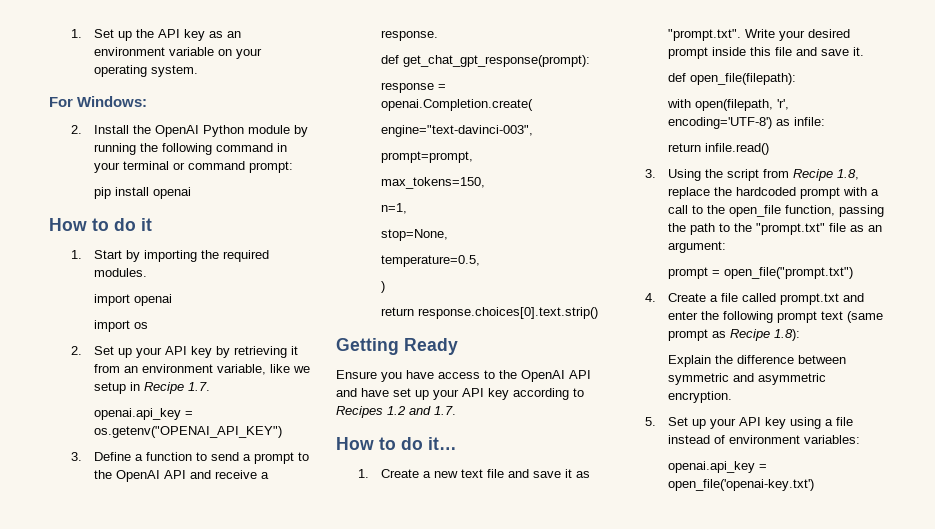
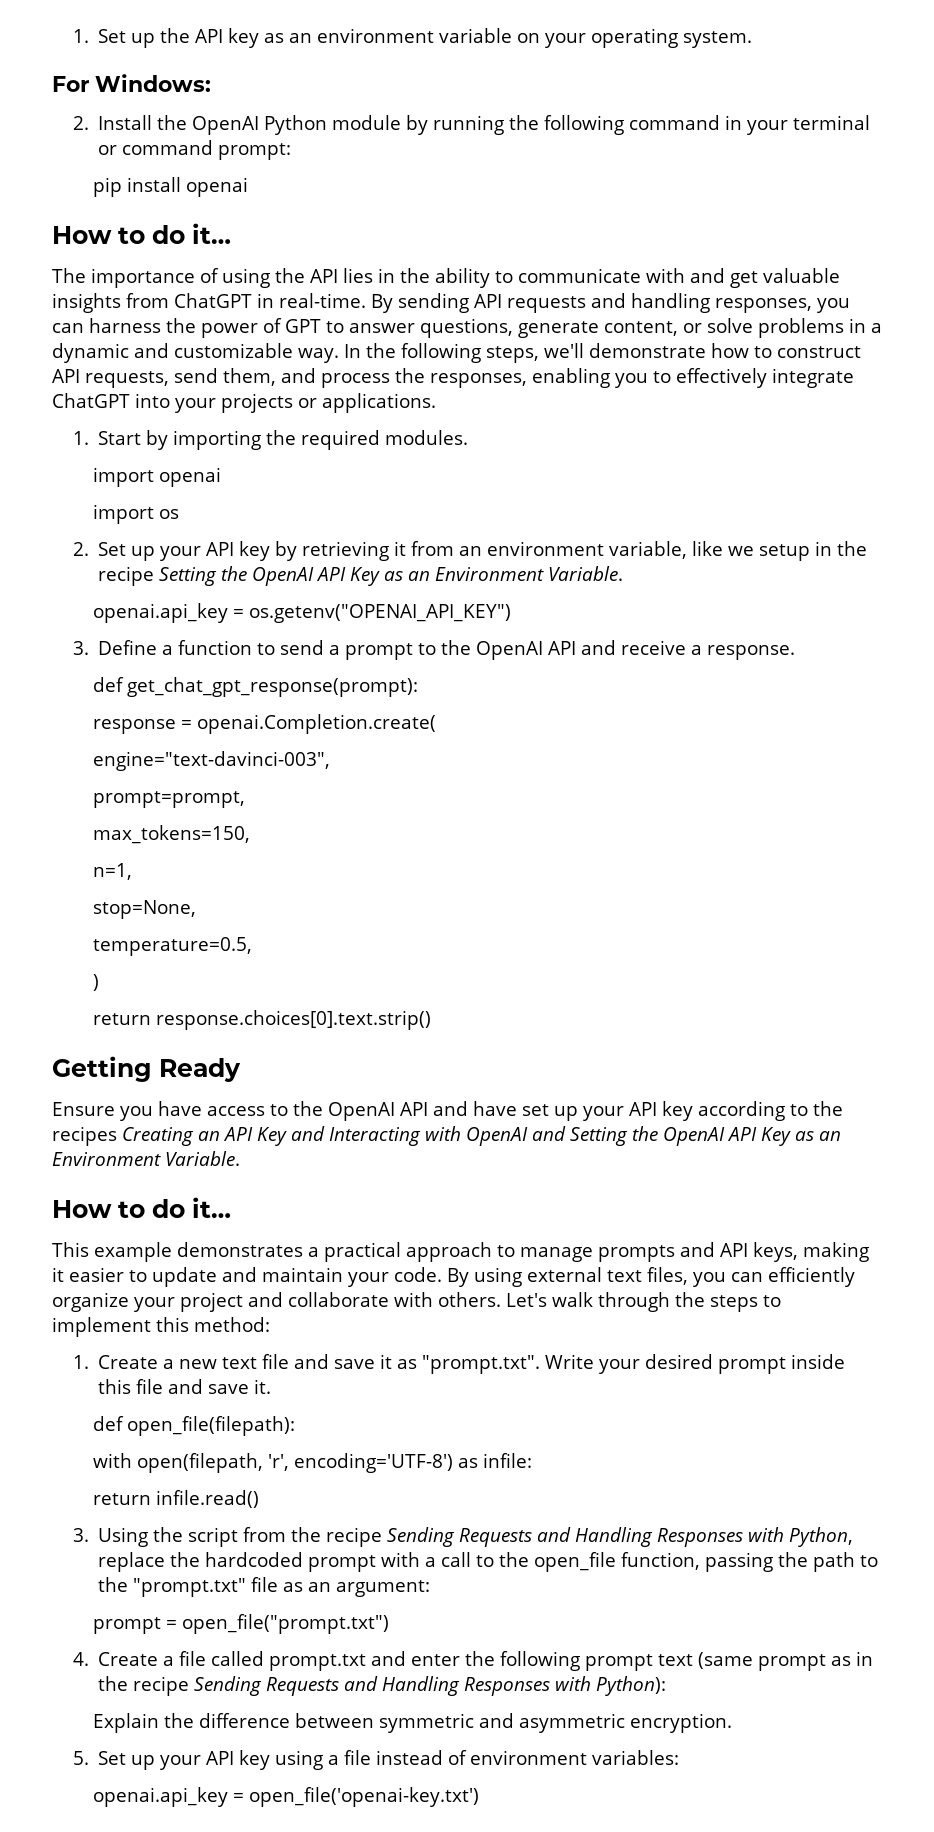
[141,218,152,231] it -> [192,223,231,244] [52,268,840,288] [52,293,850,313] [52,318,882,338] [52,343,861,363] [52,368,854,388] [52,393,436,413] it… // The importance of using the API lies in the ability to communicate with and get valuable insights from ChatGPT in real-time. By sending API requests and handling responses, you can harness the power of GPT to answer questions, generate content, or solve problems in a dynamic and customizable way. In the following steps, we'll demonstrate how to construct API requests, send them, and process the responses, enabling you to effectively integrate ChatGPT into your projects or applications.
[143,382,210,394] Recipe 1.7. -> [836,541,867,556] [97,566,623,586] the recipe Setting the OpenAI API Key as an Environment Variable.
[336,406,456,418] [336,437,457,450] Recipes 1.2 and 1.7. // How to do it… -> [813,1101,843,1116] [52,1126,841,1146] [52,1151,240,1166] [52,1197,231,1218] [52,1242,869,1262] [52,1267,855,1287] [52,1292,781,1312] [52,1317,270,1337] the recipes Creating an API Key and Interacting with OpenAI and Setting the OpenAI API Key as an Environment Variable. // How to do it… // This example demonstrates a practical approach to manage prompts and API keys, making it easier to update and maintain your code. By using external text files, you can efficiently organize your project and collaborate with others. Let's walk through the steps to implement this method:
[792,169,859,181] Recipe 1.8, -> [290,1527,853,1547] the recipe Sending Requests and Handling Responses with Python,
[729,329,800,341] Recipe 1.8): -> [855,1651,873,1666] [97,1676,666,1696] in the recipe Sending Requests and Handling Responses with Python):

